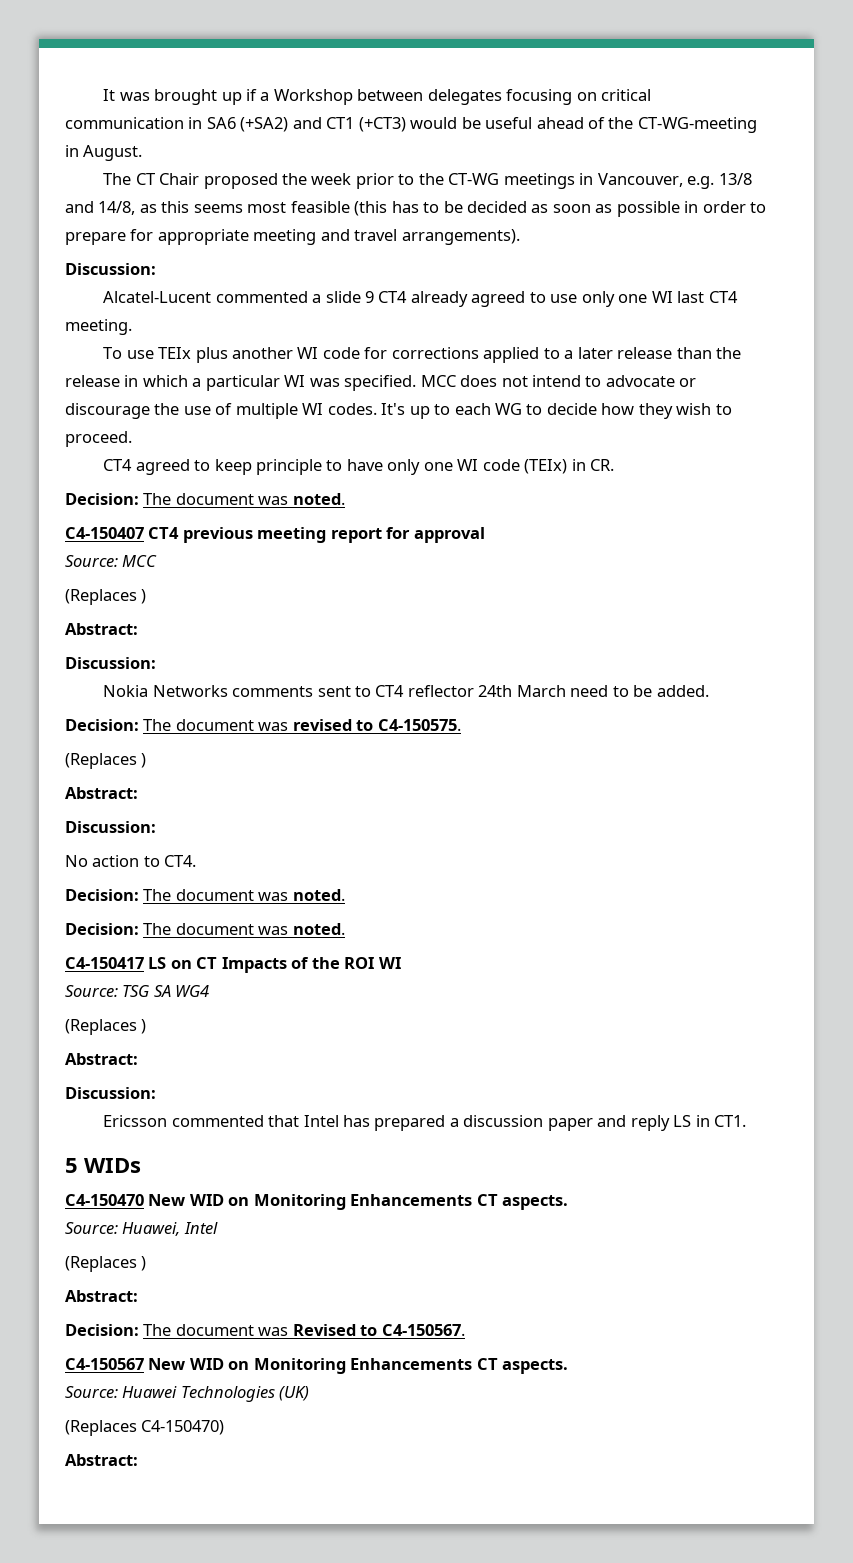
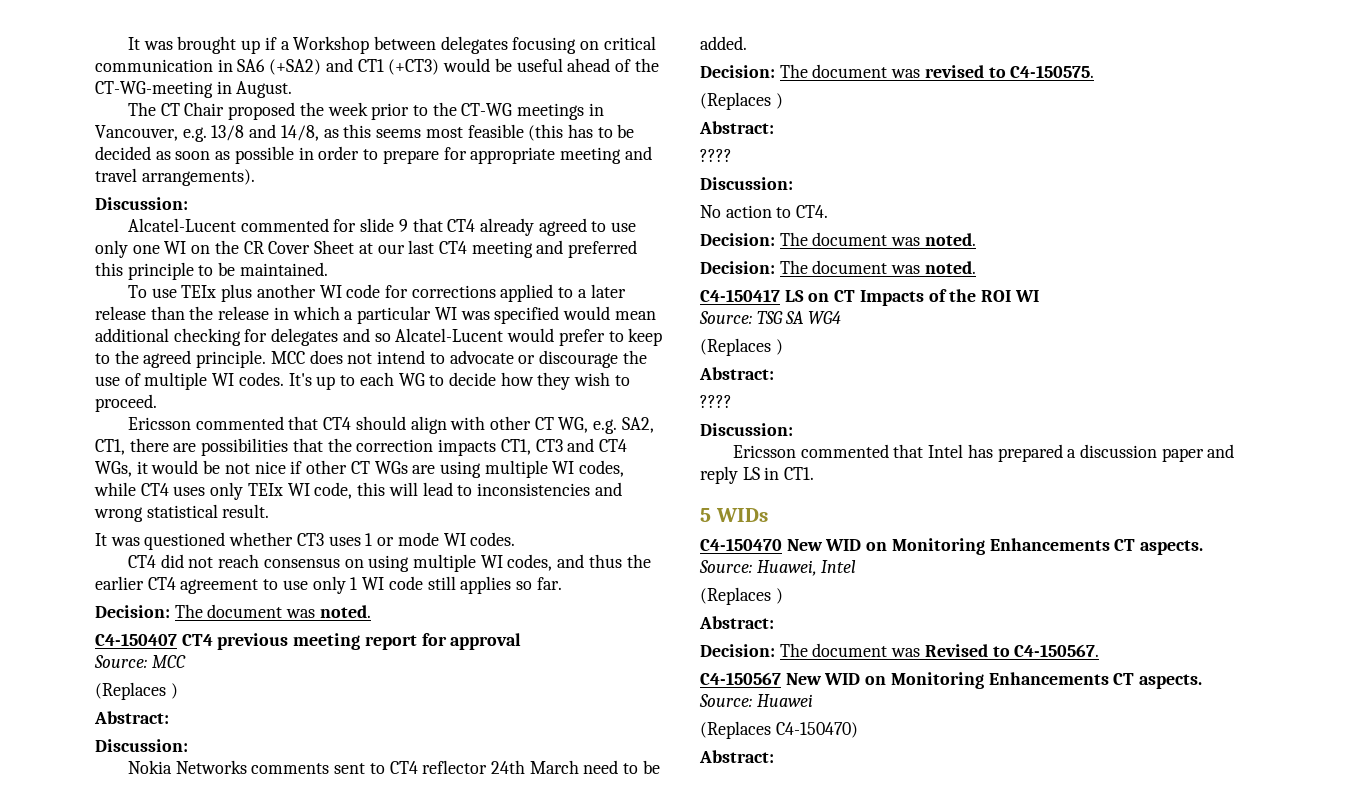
[312,294,322,303] a -> [333,219,357,232] for
(374, 297) none -> [412,218,443,232] that
[677,291,738,303] [65,319,132,335] last CT4 meeting. -> [191,240,638,258] [95,262,328,280] on the CR Cover Sheet at our last CT4 meeting and preferred this principle to be maintained.
[344,375,417,391] specified. -> [494,306,656,324] [95,328,663,346] [95,350,267,368] specified would mean additional checking for delegates and so Alcatel-Lucent would prefer to keep to the agreed principle.
[103,459,615,475] CT4 agreed to keep principle to have only one WI code (TEIx) in CR. -> [127,416,654,434] [95,438,627,456] [95,460,625,478] [94,482,622,500] [94,504,270,522] [95,532,516,550] [127,554,651,572] [95,576,562,594] Ericsson commented that CT4 should align with other CT WG, e.g. SA2, CT1, there are possibilities that the correction impacts CT1, CT3 and CT4 WGs, it would be not nice if other CT WGs are using multiple WI codes, while CT4 uses only TEIx WI code, this will lead to inconsistencies and wrong statistical result. // It was questioned whether CT3 uses 1 or mode WI codes. // CT4 did not reach consensus on using multiple WI codes, and thus the earlier CT4 agreement to use only 1 WI code still applies so far.
(138, 793) none -> [700,149,732,162] // ????
(138, 1059) none -> [700,395,732,408] // ????
[180,1386,310,1402] Technologies (UK) -> (813, 700) none

